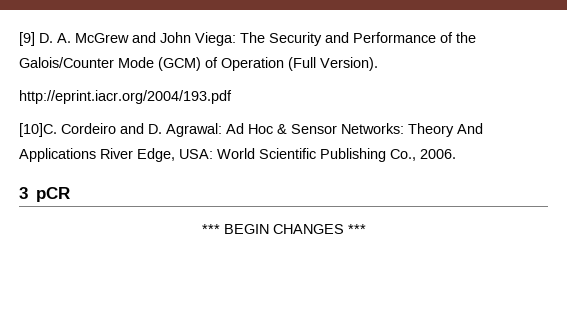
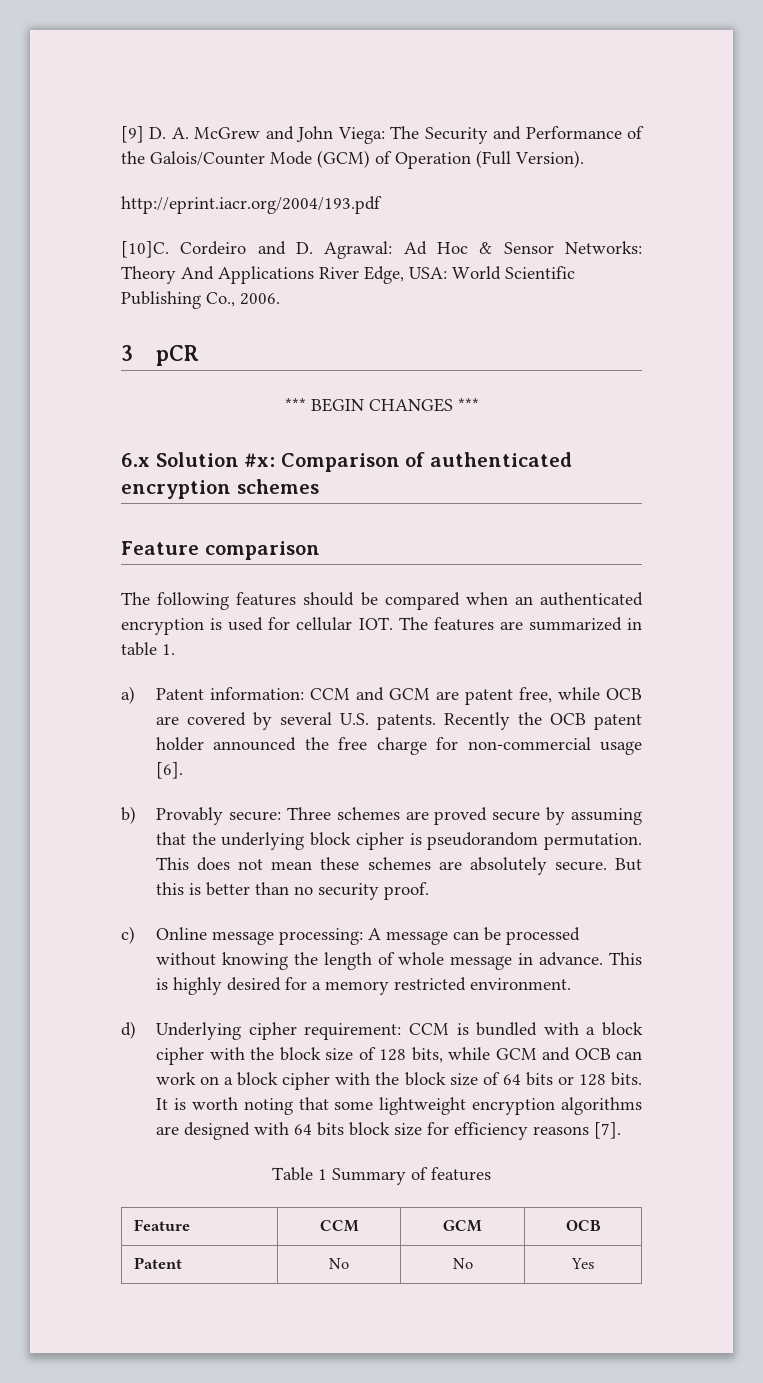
(366, 229) none -> [121,452,572,472] [121,479,319,499] [121,541,320,560] [121,592,643,610] [121,617,643,635] [121,642,175,656] [121,686,642,705] [156,712,642,730] [156,737,642,755] [156,762,184,779] [121,806,643,825] [156,832,642,850] [156,857,643,875] [156,882,430,900] [121,926,581,945] [156,952,643,970] [156,977,572,995] [121,1021,644,1040] [156,1047,642,1065] [156,1072,642,1090] [156,1097,642,1115] [156,1122,622,1140] [272,1167,491,1185] [133,1219,190,1231] [319,1220,359,1232] [443,1220,482,1232] [565,1220,601,1231] [133,1257,182,1269] [329,1258,349,1269] [452,1258,473,1269] [571,1258,594,1269] // 6.x Solution #x: Comparison of authenticated encryption schemes // Feature comparison // The following features should be compared when an authenticated encryption is used for cellular IOT. The features are summarized in table 1. // a) Patent information: CCM and GCM are patent free, while OCB are covered by several U.S. patents. Recently the OCB patent holder announced the free charge for non-commercial usage [6]. // b) Provably secure: Three schemes are proved secure by assuming that the underlying block cipher is pseudorandom permutation. This does not mean these schemes are absolutely secure. But this is better than no security proof. // c) Online message processing: A message can be processed without knowing the length of whole message in advance. This is highly desired for a memory restricted environment. // d) Underlying cipher requirement: CCM is bundled with a block cipher with the block size of 128 bits, while GCM and OCB can work on a block cipher with the block size of 64 bits or 128 bits. It is worth noting that some lightweight encryption algorithms are designed with 64 bits block size for efficiency reasons [7]. // Table 1 Summary of features // Feature | CCM | GCM | OCB // Patent | No | No | Yes

